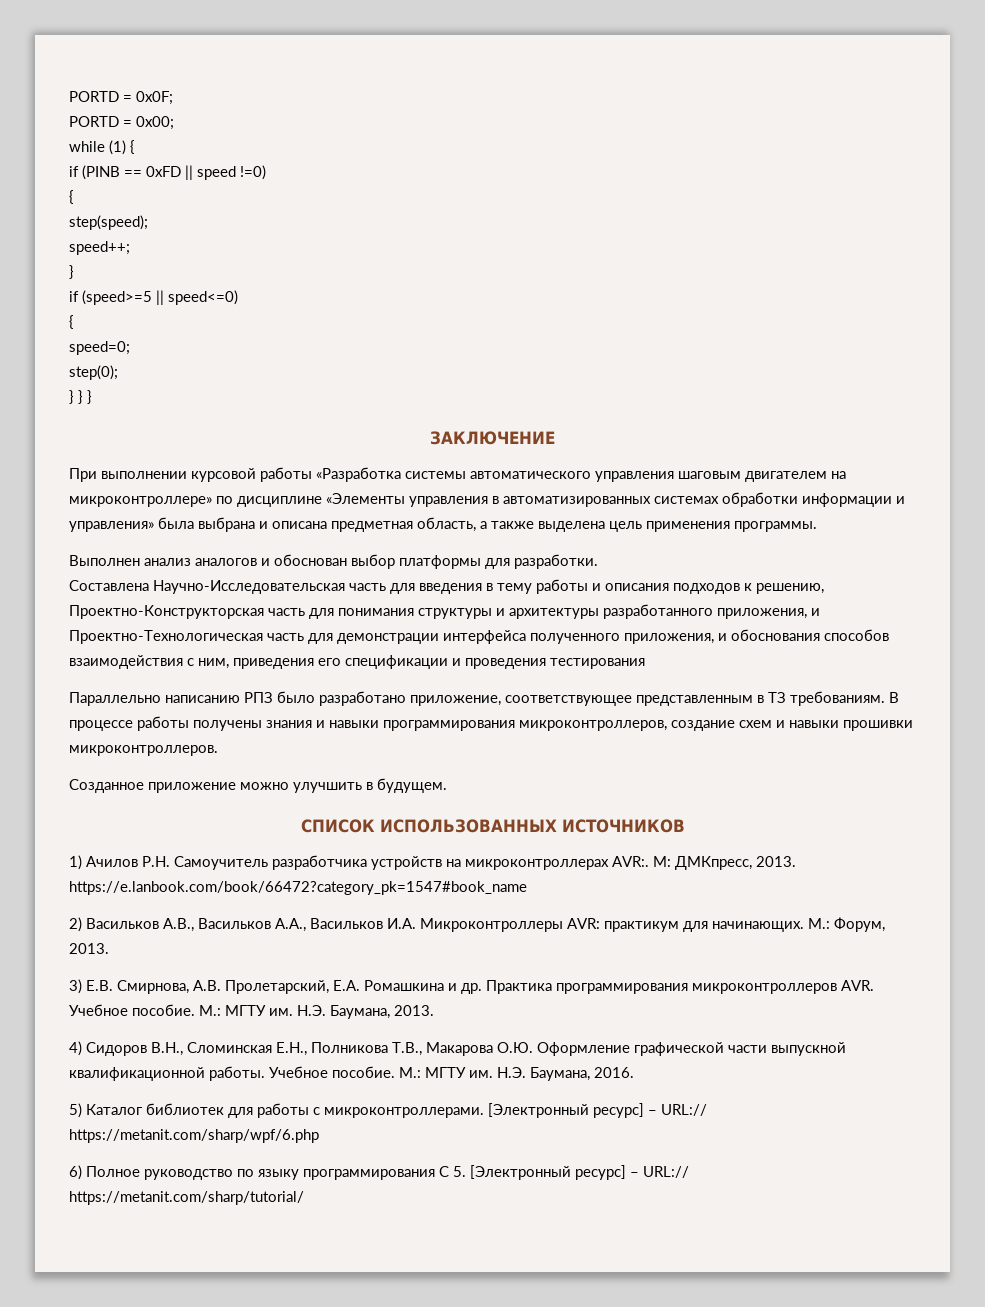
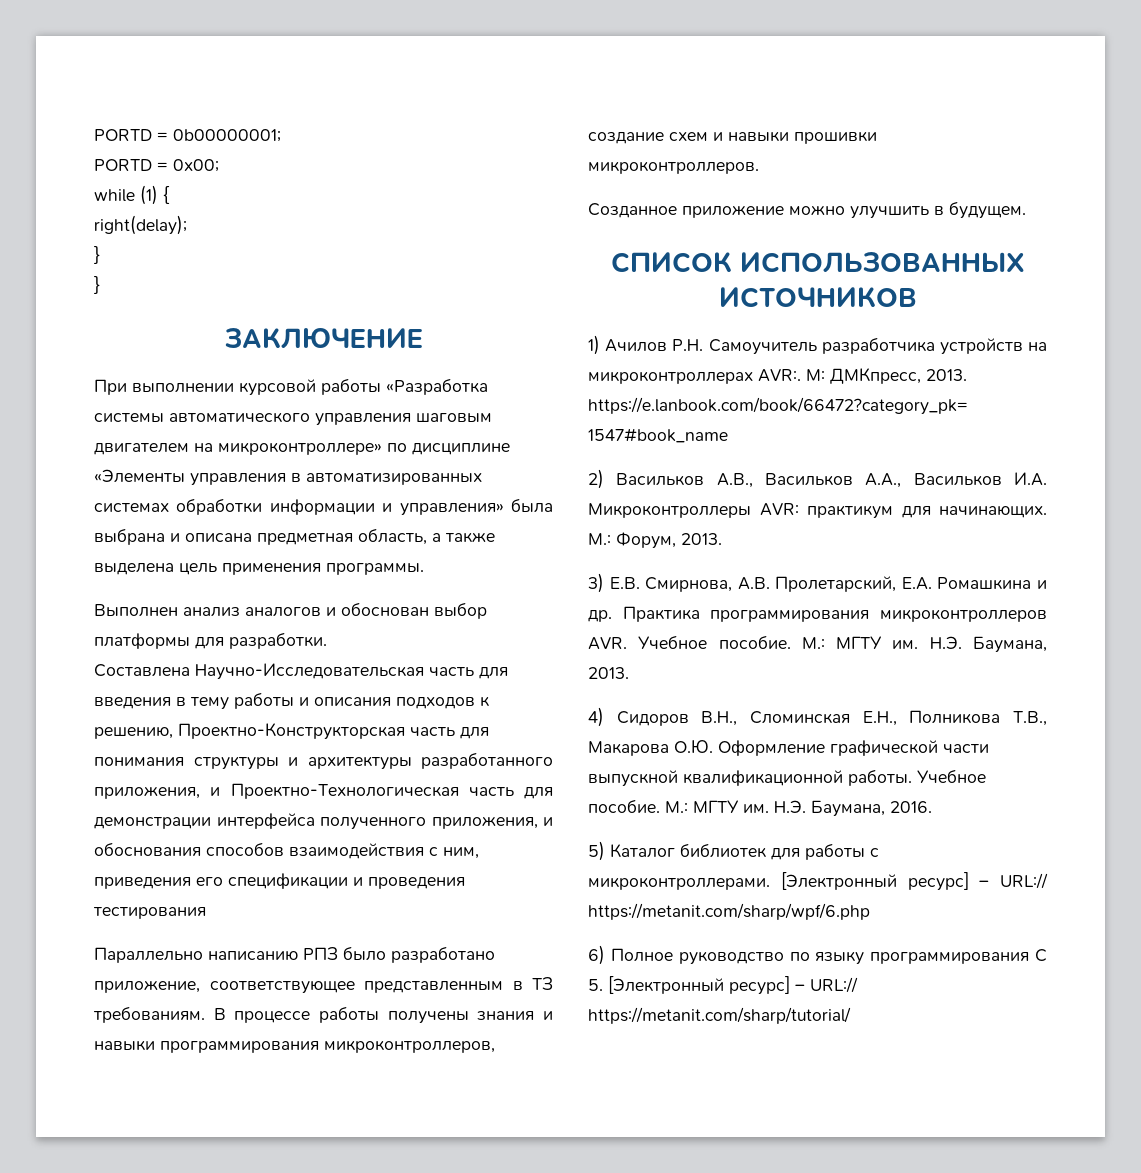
[69,91,173,105] PORTD = 0x0F; -> [94,129,281,142] PORTD = 0b00000001;
[69,165,266,180] [69,190,74,204] [69,215,148,230] [69,241,130,255] [69,265,74,279] [69,290,238,305] [69,315,74,329] [69,341,130,355] [69,365,118,380] [69,390,83,404] if (PINB == 0xFD || speed !=0) // { // step(speed); // speed++; // } // if (speed>=5 || speed<=0) // { // speed=0; // step(0); // } } -> [94,215,187,235] [94,246,100,264] right(delay); // } //

